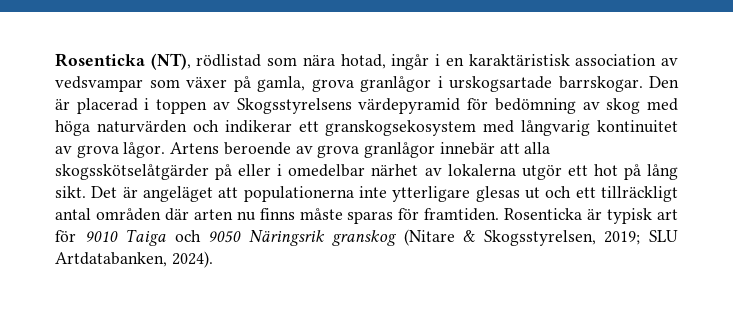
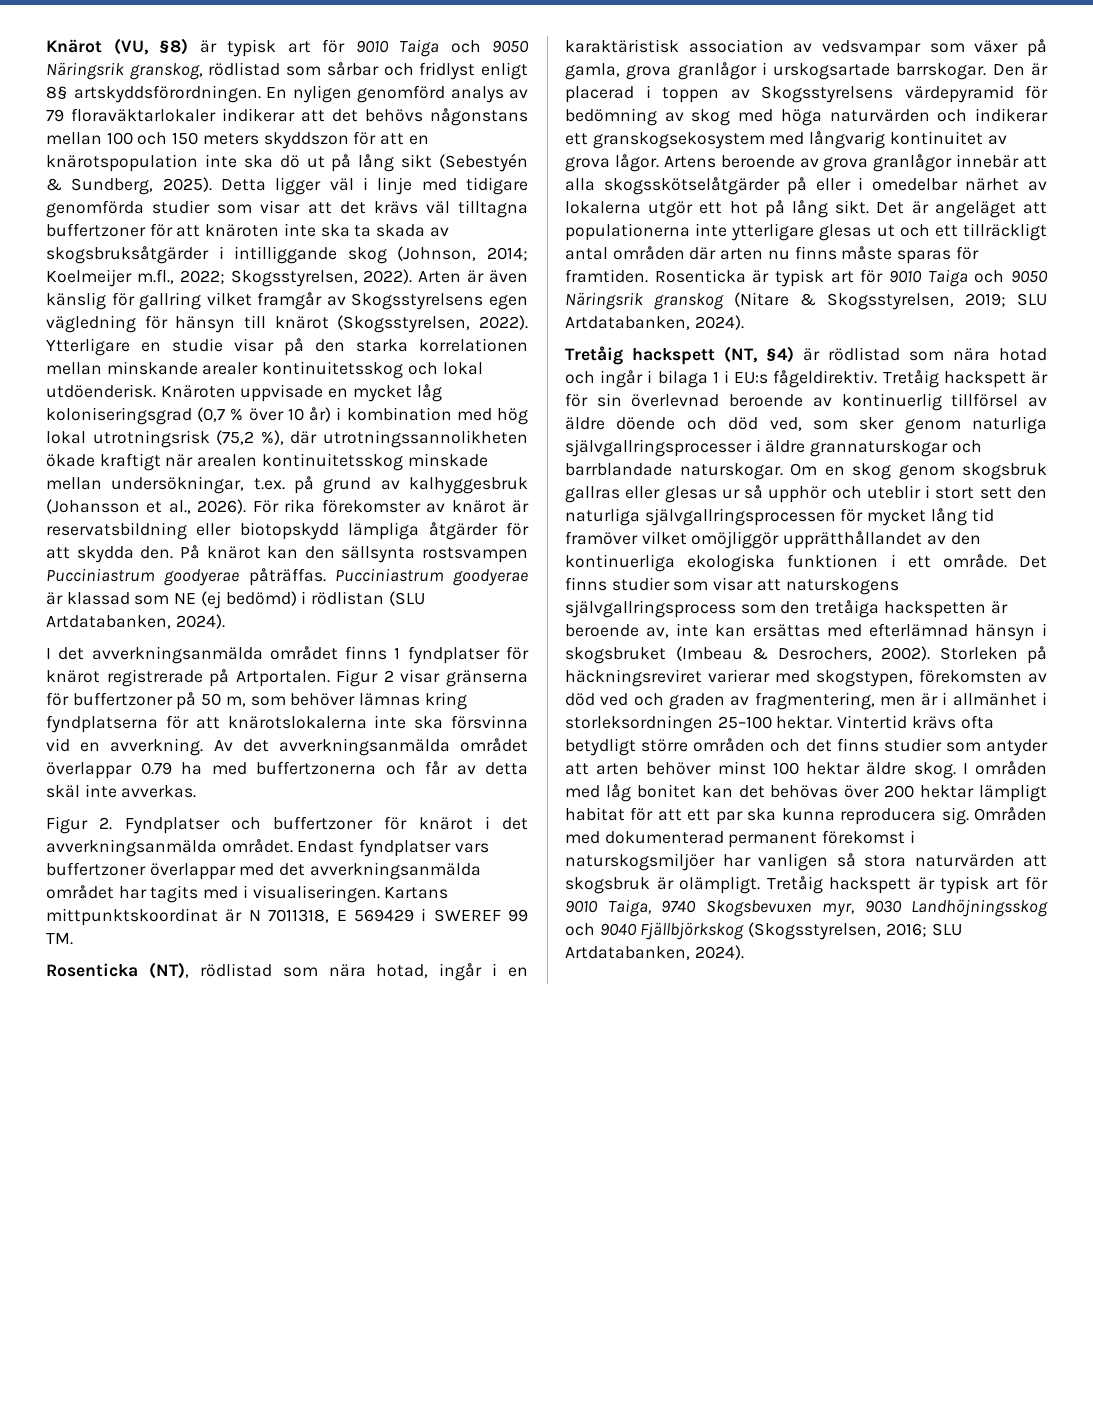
(55, 60) none -> [46,38,529,57] [46,62,528,80] [46,85,528,103] [46,108,528,126] [46,131,429,149] [46,153,528,172] [46,177,528,195] [46,200,528,218] [46,223,449,237] [46,246,528,264] [46,269,528,287] [46,292,528,310] [46,315,528,333] [46,338,528,356] [46,361,483,379] [46,384,442,402] [46,407,528,425] [46,430,528,448] [46,453,488,471] [46,476,528,494] [46,499,530,514] [46,522,529,540] [46,545,528,563] [46,568,528,586] [46,591,425,609] [46,614,225,629] [46,646,529,664] [46,669,528,687] [46,692,467,710] [46,715,528,733] [46,738,528,756] [46,761,528,779] [46,784,197,798] [46,816,528,834] [46,839,489,857] [46,862,481,880] [46,885,449,903] [46,908,528,926] [46,933,73,945] Knärot (VU, §8) är typisk art för 9010 Taiga och 9050 Näringsrik granskog, rödlistad som sårbar och fridlyst enligt 8§ artskyddsförordningen. En nyligen genomförd analys av 79 floraväktarlokaler indikerar att det behövs någonstans mellan 100 och 150 meters skyddszon för att en knärotspopulation inte ska dö ut på lång sikt (Sebestyén & Sundberg, 2025). Detta ligger väl i linje med tidigare genomförda studier som visar att det krävs väl tilltagna buffertzoner för att knäroten inte ska ta skada av skogsbruksåtgärder i intilliggande skog (Johnson, 2014; Koelmeijer m.fl., 2022; Skogsstyrelsen, 2022). Arten är även känslig för gallring vilket framgår av Skogsstyrelsens egen vägledning för hänsyn till knärot (Skogsstyrelsen, 2022). Ytterligare en studie visar på den starka korrelationen mellan minskande arealer kontinuitetsskog och lokal utdöenderisk. Knäroten uppvisade en mycket låg koloniseringsgrad (0,7 % över 10 år) i kombination med hög lokal utrotningsrisk (75,2 %), där utrotningssannolikheten ökade kraftigt när arealen kontinuitetsskog minskade mellan undersökningar, t.ex. på grund av kalhyggesbruk (Johansson et al., 2026). För rika förekomster av knärot är reservatsbildning eller biotopskydd lämpliga åtgärder för att skydda den. På knärot kan den sällsynta rostsvampen Pucciniastrum goodyerae påträffas. Pucciniastrum goodyerae är klassad som NE (ej bedömd) i rödlistan (SLU Artdatabanken, 2024). // I det avverkningsanmälda området finns 1 fyndplatser för knärot registrerade på Artportalen. Figur 2 visar gränserna för buffertzoner på 50 m, som behöver lämnas kring fyndplatserna för att knärotslokalerna inte ska försvinna vid en avverkning. Av det avverkningsanmälda området överlappar 0.79 ha med buffertzonerna och får av detta skäl inte avverkas. // Figur 2. Fyndplatser och buffertzoner för knärot i det avverkningsanmälda området. Endast fyndplatser vars buffertzoner överlappar med det avverkningsanmälda området har tagits med i visualiseringen. Kartans mittpunktskoordinat är N 7011318, E 569429 i SWEREF 99 TM. //
(213, 259) none -> [565,346,1047,365] [565,370,1048,388] [565,393,1047,411] [565,416,1047,434] [565,439,982,457] [565,463,1047,480] [565,485,1047,503] [565,508,994,526] [565,531,981,549] [565,554,1047,572] [565,577,899,595] [565,600,1008,618] [565,623,1047,641] [565,646,1047,664] [565,669,1047,687] [565,692,1047,710] [565,715,994,733] [565,738,1048,756] [565,761,1047,779] [565,784,1047,802] [565,807,1047,825] [565,830,915,848] [565,853,1047,871] [565,876,1048,894] [565,899,1048,917] [565,922,962,940] [565,945,744,960] // Tretåig hackspett (NT, §4) är rödlistad som nära hotad och ingår i bilaga 1 i EU:s fågeldirektiv. Tretåig hackspett är för sin överlevnad beroende av kontinuerlig tillförsel av äldre döende och död ved, som sker genom naturliga självgallringsprocesser i äldre grannaturskogar och barrblandade naturskogar. Om en skog genom skogsbruk gallras eller glesas ur så upphör och uteblir i stort sett den naturliga självgallringsprocessen för mycket lång tid framöver vilket omöjliggör upprätthållandet av den kontinuerliga ekologiska funktionen i ett område. Det finns studier som visar att naturskogens självgallringsprocess som den tretåiga hackspetten är beroende av, inte kan ersättas med efterlämnad hänsyn i skogsbruket (Imbeau & Desrochers, 2002). Storleken på häckningsreviret varierar med skogstypen, förekomsten av död ved och graden av fragmentering, men är i allmänhet i storleksordningen 25–100 hektar. Vintertid krävs ofta betydligt större områden och det finns studier som antyder att arten behöver minst 100 hektar äldre skog. I områden med låg bonitet kan det behövas över 200 hektar lämpligt habitat för att ett par ska kunna reproducera sig. Områden med dokumenterad permanent förekomst i naturskogsmiljöer har vanligen så stora naturvärden att skogsbruk är olämpligt. Tretåig hackspett är typisk art för 9010 Taiga, 9740 Skogsbevuxen myr, 9030 Landhöjningsskog och 9040 Fjällbjörkskog (Skogsstyrelsen, 2016; SLU Artdatabanken, 2024).

